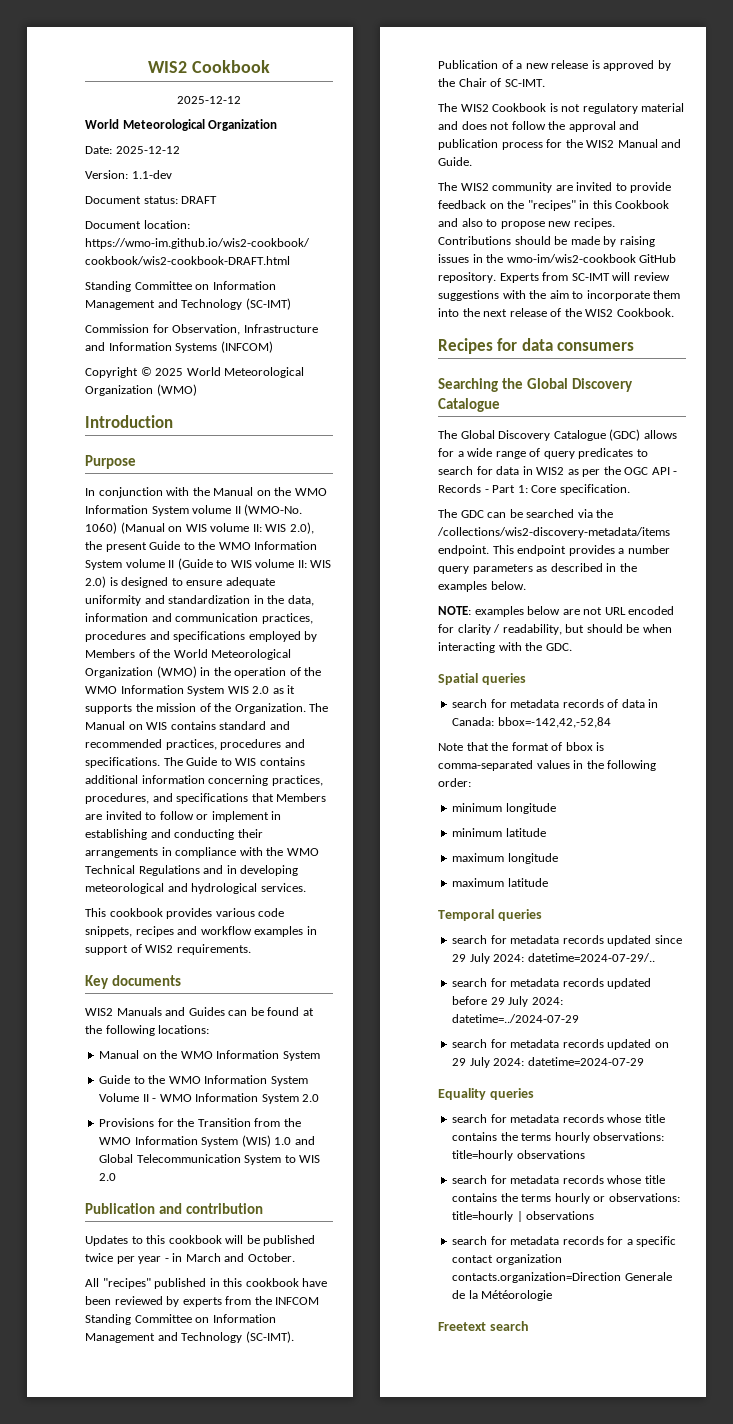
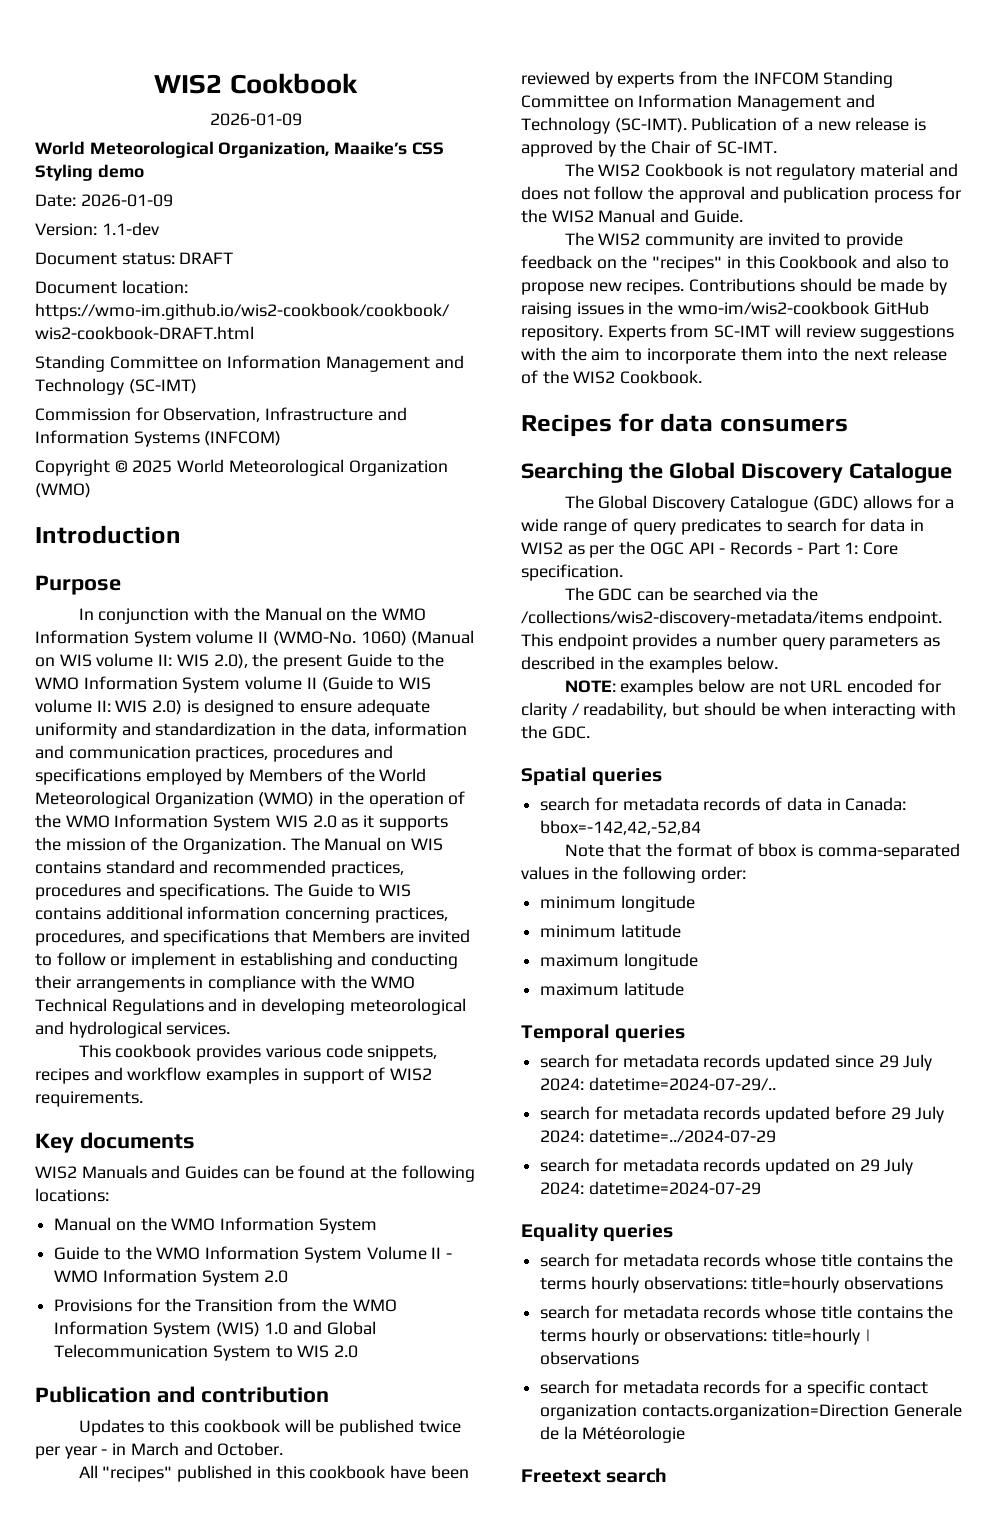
[177,96,241,104] [85,119,278,131] 2025-12-12 // World Meteorological Organization -> [209,113,302,126] [35,141,444,158] [35,164,144,181] 2026-01-09 // World Meteorological Organization, Maaike’s CSS Styling demo
[115,146,180,154] 2025-12-12 -> [80,194,173,207] 2026-01-09

